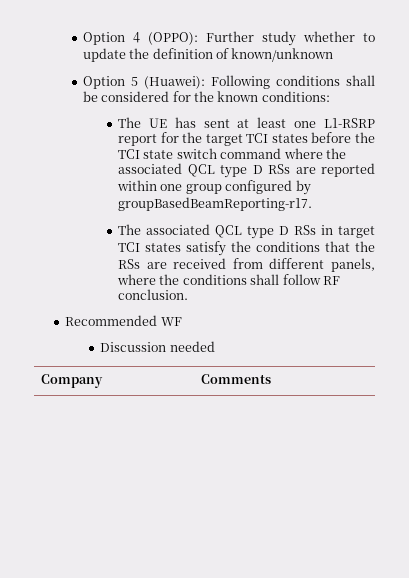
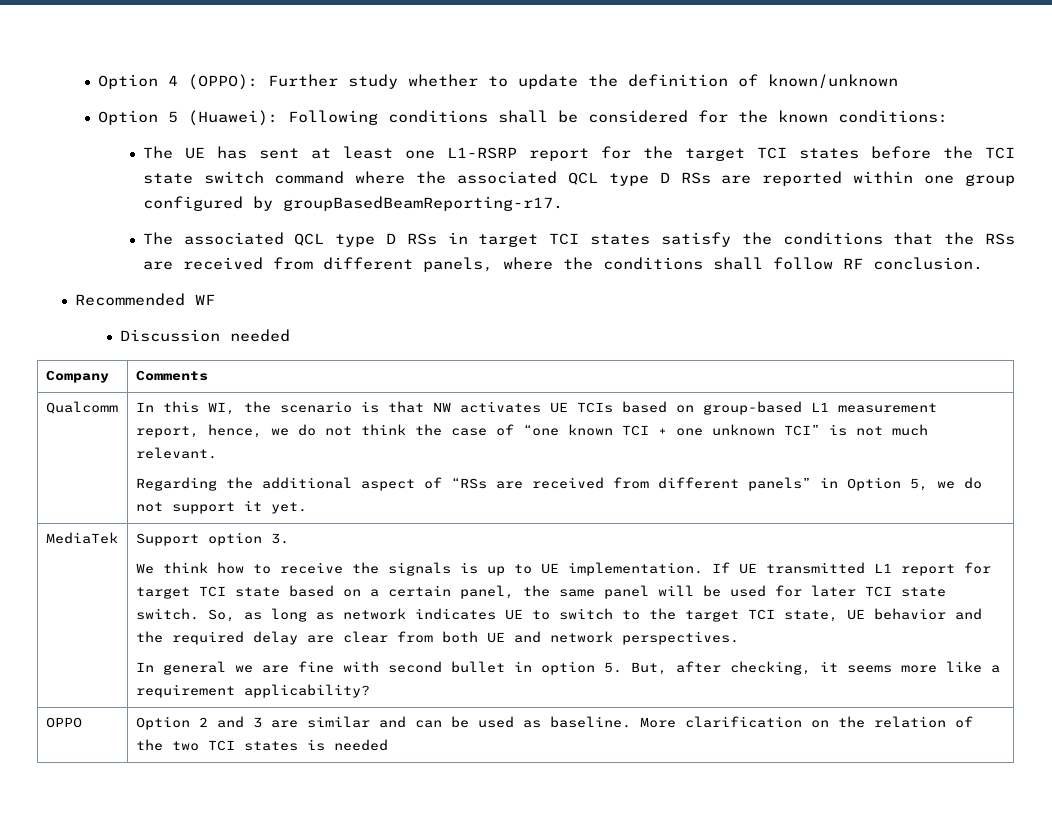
(271, 379) none -> [45,401,118,414] [135,401,937,415] [135,424,928,438] [135,447,217,459] [135,477,982,491] [135,500,307,514] [45,532,118,544] [135,532,289,546] [135,562,991,576] [135,585,946,599] [135,608,982,622] [135,631,739,645] [135,661,1000,675] [135,684,370,698] [45,717,82,728] [135,716,973,730] [135,739,388,751] // Qualcomm | In this WI, the scenario is that NW activates UE TCIs based on group-based L1 measurement report, hence, we do not think the case of “one known TCI + one unknown TCI” is not much relevant. // Regarding the additional aspect of “RSs are received from different panels” in Option 5, we do not support it yet. // MediaTek | Support option 3. // We think how to receive the signals is up to UE implementation. If UE transmitted L1 report for target TCI state based on a certain panel, the same panel will be used for later TCI state switch. So, as long as network indicates UE to switch to the target TCI state, UE behavior and the required delay are clear from both UE and network perspectives. // In general we are fine with second bullet in option 5. But, after checking, it seems more like a requirement applicability? // OPPO | Option 2 and 3 are similar and can be used as baseline. More clarification on the relation of the two TCI states is needed

